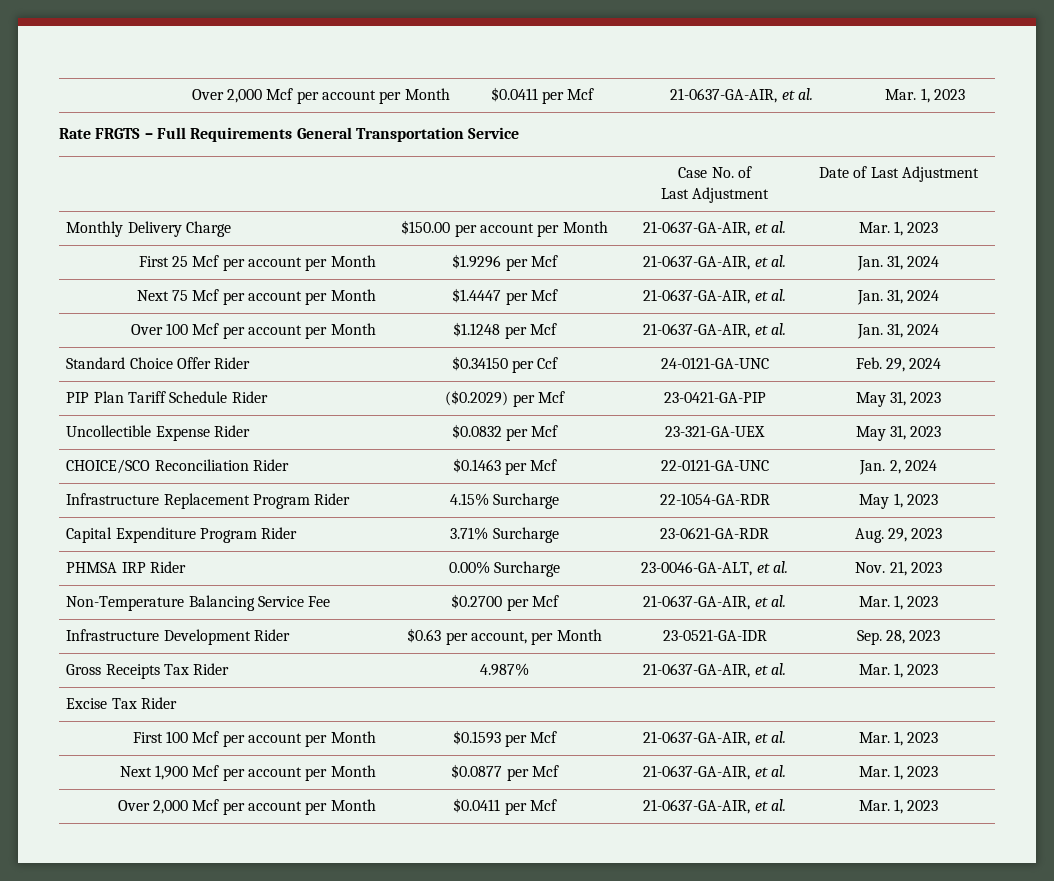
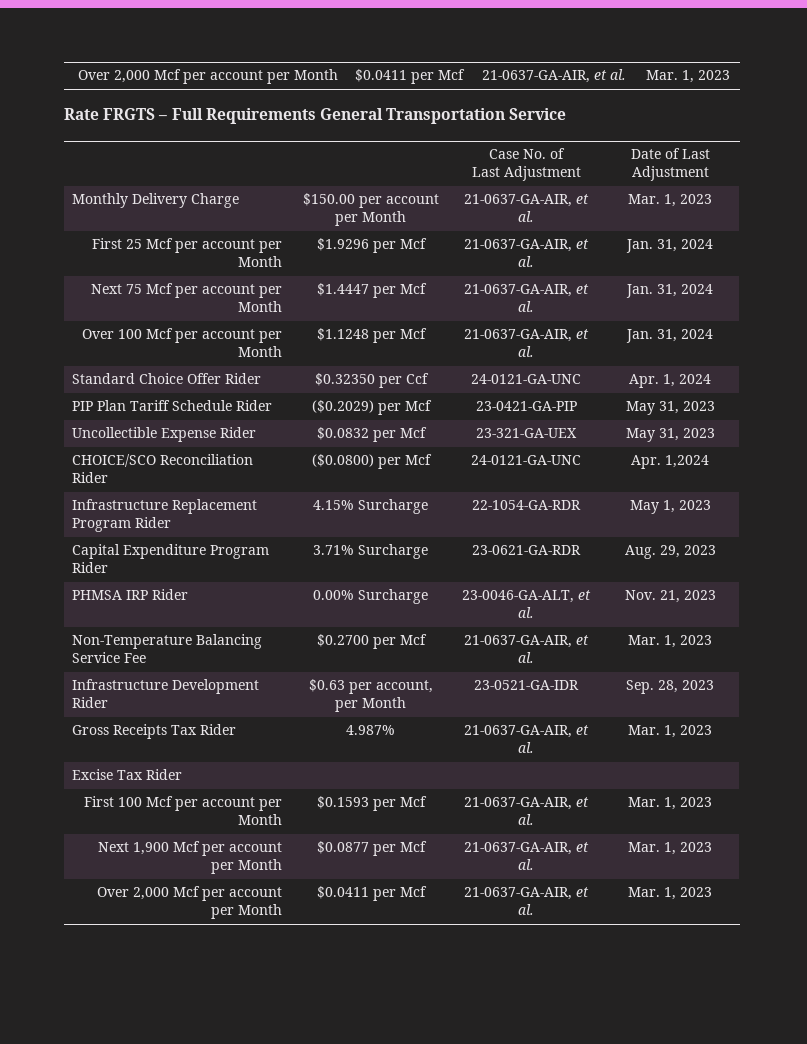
[451,356,508,371] $0.34150 -> [314,373,375,386] $0.32350
[855,357,905,372] Feb. 29, -> [629,374,675,388] Apr. 1,
[452,458,558,475] [660,459,769,471] [859,460,937,475] $0.1463 per Mcf | 22-0121-GA-UNC | Jan. 2, 2024 -> [311,454,432,469] [471,455,581,465] [631,455,709,469] ($0.0800) per Mcf | 24-0121-GA-UNC | Apr. 1,2024

